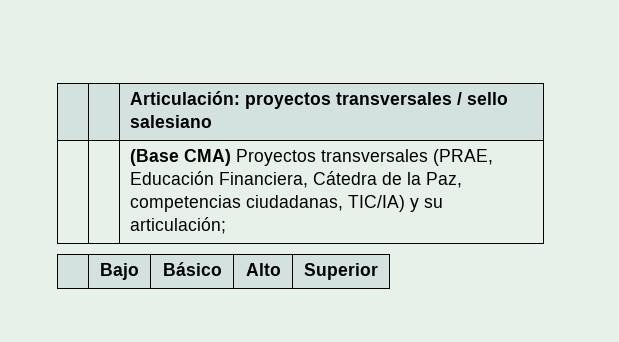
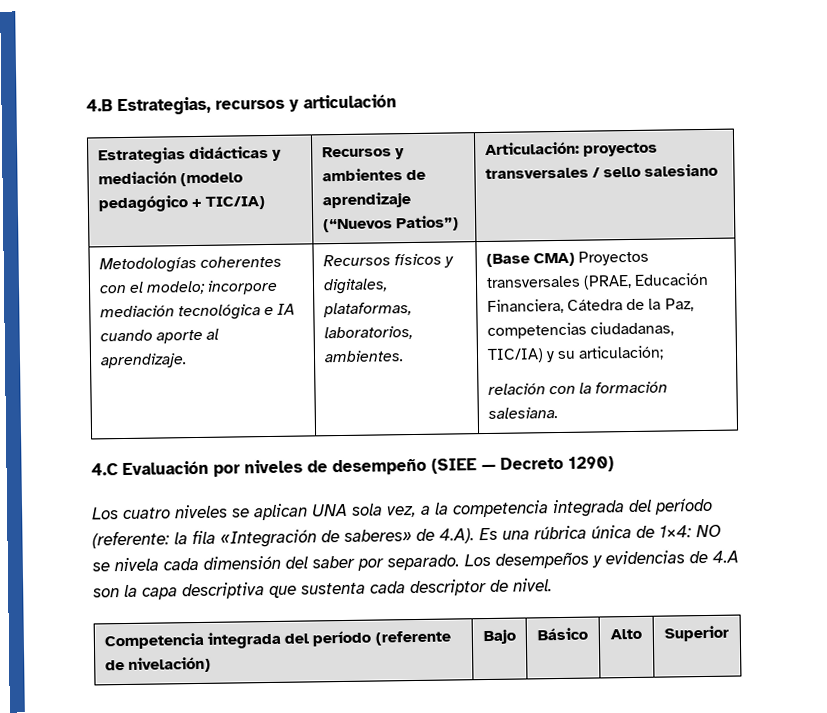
(130, 98) | -> [86,94,397,116] [97,145,283,165] [97,171,244,187] [97,195,266,213] [321,146,406,160] [321,168,427,182] [321,192,411,209] [322,215,460,233] 4.B Estrategias, recursos y articulación // Estrategias didácticas y mediación (modelo pedagógico + TIC/IA) | Recursos y ambientes de aprendizaje (“Nuevos Patios”)
(213, 121) | -> [98,255,283,274] [98,279,279,295] [99,303,296,321] [99,328,220,344] [99,353,187,369] [322,253,455,268] [322,278,388,295] [322,302,412,318] [323,326,413,341] [323,350,404,363] Metodologías coherentes con el modelo; incorpore mediación tecnológica e IA cuando aporte al aprendizaje. | Recursos físicos y digitales, plataformas, laboratorios, ambientes.
(227, 225) // -> [487,381,669,395] [487,407,558,419] [91,456,614,477] [92,497,713,521] [92,524,721,549] [92,550,739,572] [93,578,553,600] [103,630,451,650] [104,656,212,673] // relación con la formación salesiana. // 4.C Evaluación por niveles de desempeño (SIEE — Decreto 1290) // Los cuatro niveles se aplican UNA sola vez, a la competencia integrada del período (referente: la fila «Integración de saberes» de 4.A). Es una rúbrica única de 1×4: NO se nivela cada dimensión del saber por separado. Los desempeños y evidencias de 4.A son la capa descriptiva que sustenta cada descriptor de nivel. // Competencia integrada del período (referente de nivelación)

